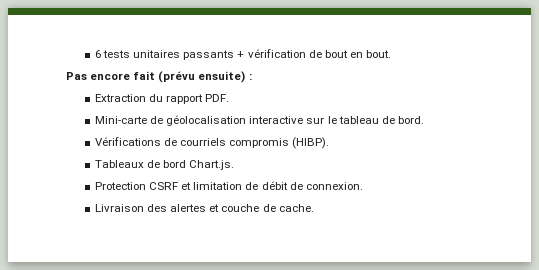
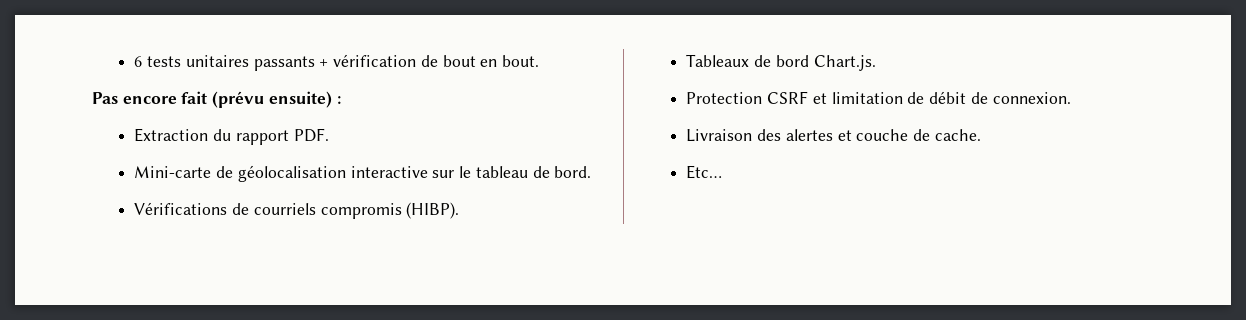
(314, 208) none -> [686,165,723,179] // Etc…

